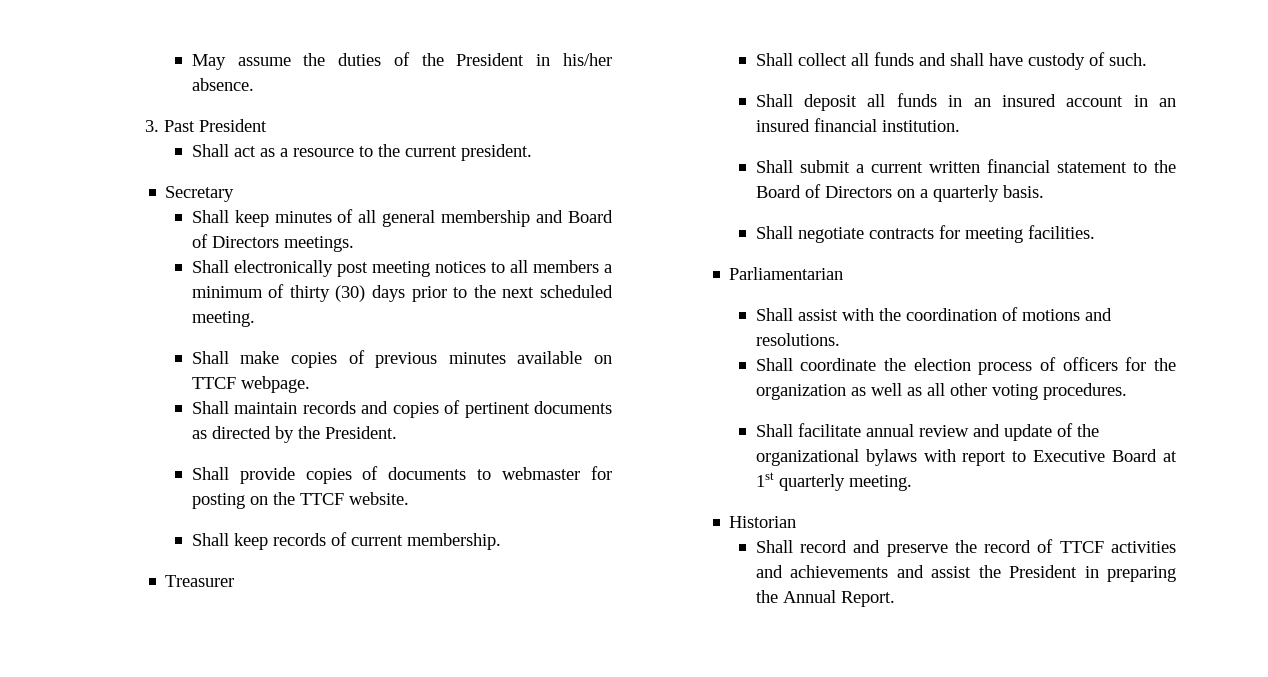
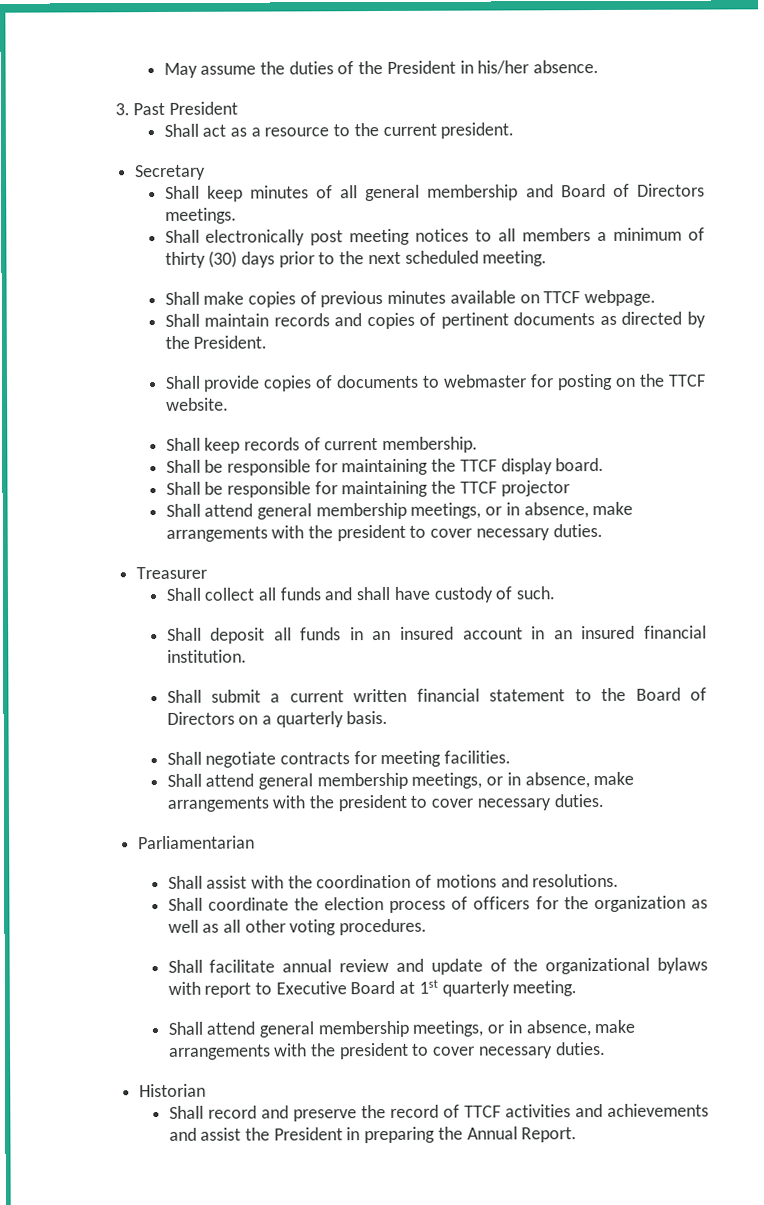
(501, 541) none -> [165,457,605,476] [165,480,570,498] [165,501,634,520] [165,523,603,542] // Shall be responsible for maintaining the TTCF display board. // Shall be responsible for maintaining the TTCF projector // Shall attend general membership meetings, or in absence, make arrangements with the president to cover necessary duties.
(1095, 232) none -> [166,771,635,790] [166,793,604,812] // Shall attend general membership meetings, or in absence, make arrangements with the president to cover necessary duties.
(912, 483) none -> [167,1019,636,1038] [168,1041,606,1060] // Shall attend general membership meetings, or in absence, make arrangements with the president to cover necessary duties.

